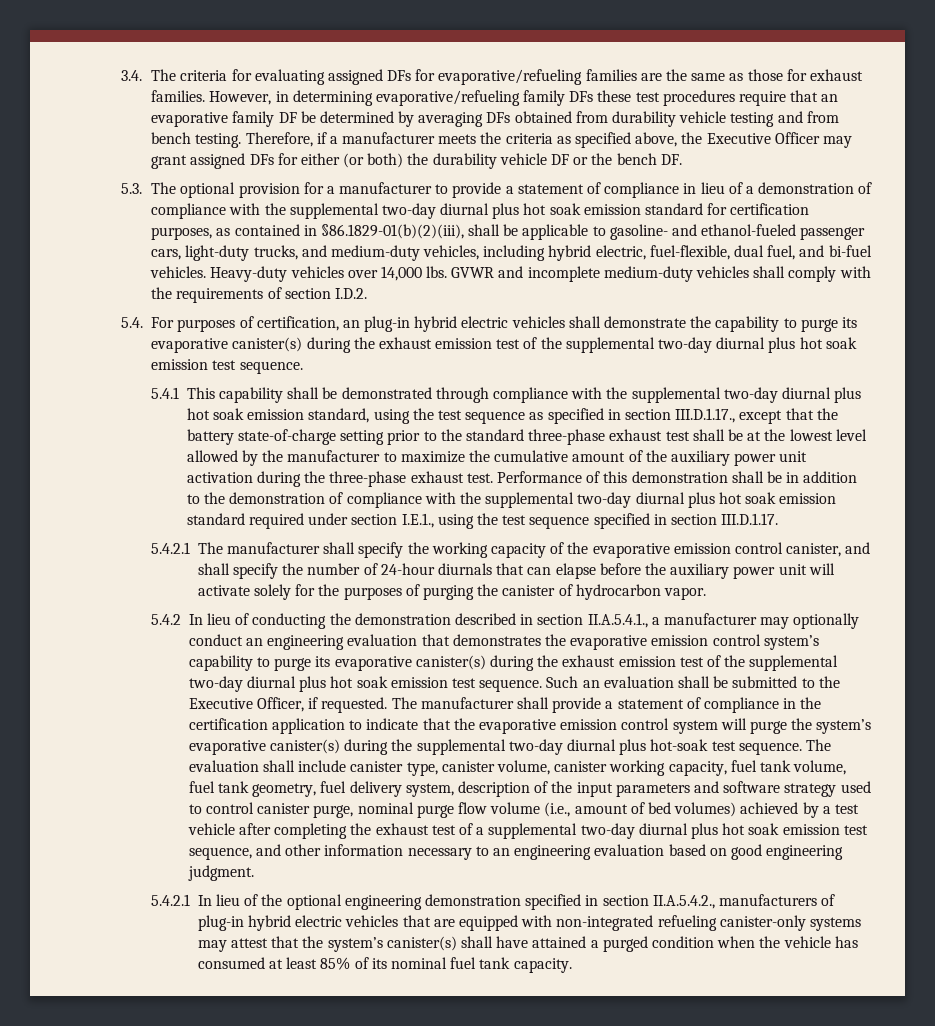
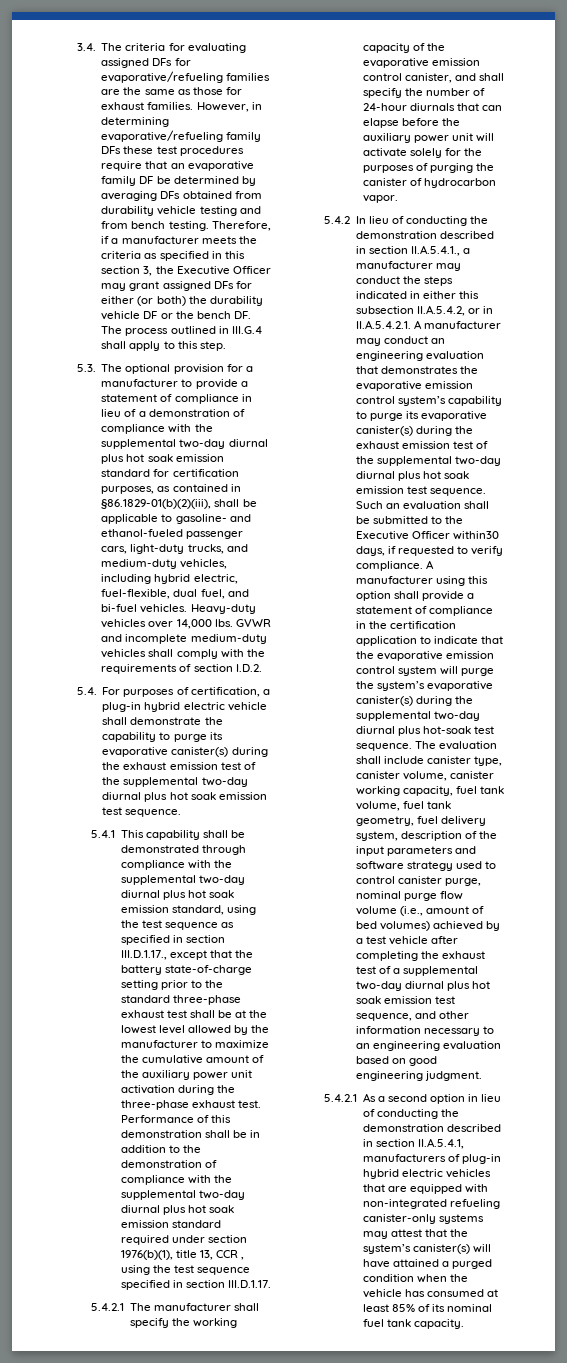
[635,132,678,147] above, -> [211,251,245,259] [101,266,153,276] in this section 3,
(682, 159) none -> [101,326,262,336] [101,341,226,351] The process outlined in III.G.4 shall apply to this step.
[342,316,565,332] an plug-in hybrid electric vehicles -> [262,689,270,695] [102,702,267,712] a plug-in hybrid electric vehicle
[401,513,434,528] I.E.1., -> [120,1250,245,1260] 1976(b)(1), title 13, CCR ,
[793,613,860,629] optionally -> [355,276,454,286] [355,291,480,299] [355,305,494,316] [355,320,502,329] [355,338,381,346] conduct the steps indicated in either this subsection II.A.5.4.2, or in II.A.5.4.2.1. A manufacturer may
[257,697,514,713] Officer, if requested. The manufacturer -> [411,531,500,540] [355,546,504,556] [355,560,434,571] [355,576,489,586] [355,591,391,601] Officer within30 days, if requested to verify compliance. A manufacturer using this option
[197,894,715,910] In lieu of the optional engineering demonstration specified in section II.A.5.4.2., -> [362,1093,502,1104] [362,1109,460,1119] [362,1124,501,1132] [362,1138,465,1149] As a second option in lieu of conducting the demonstration described in section II.A.5.4.1,
[461,936,494,948] shall -> [473,1244,492,1253] will

